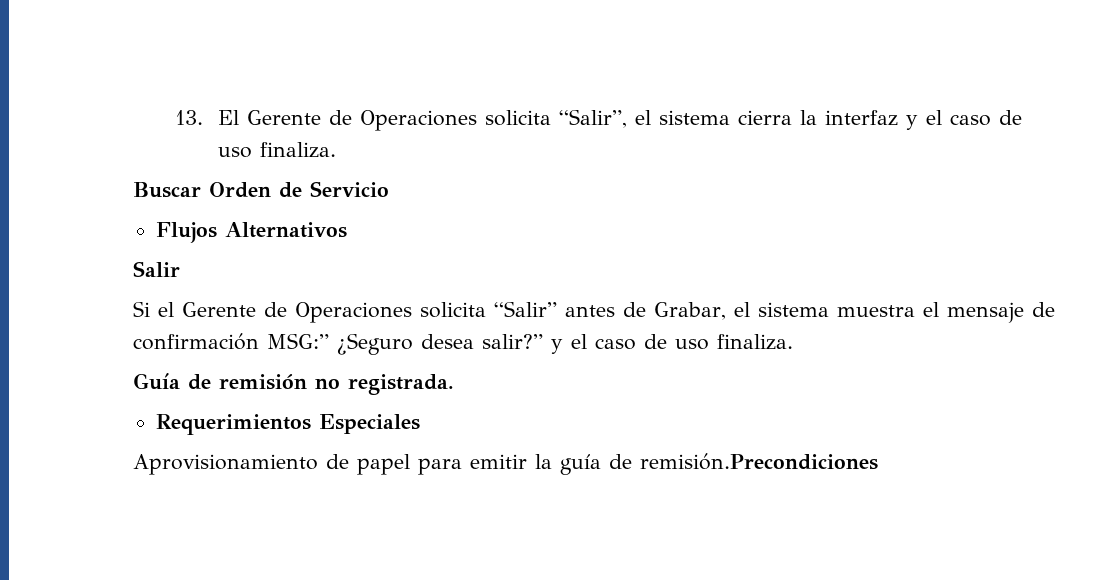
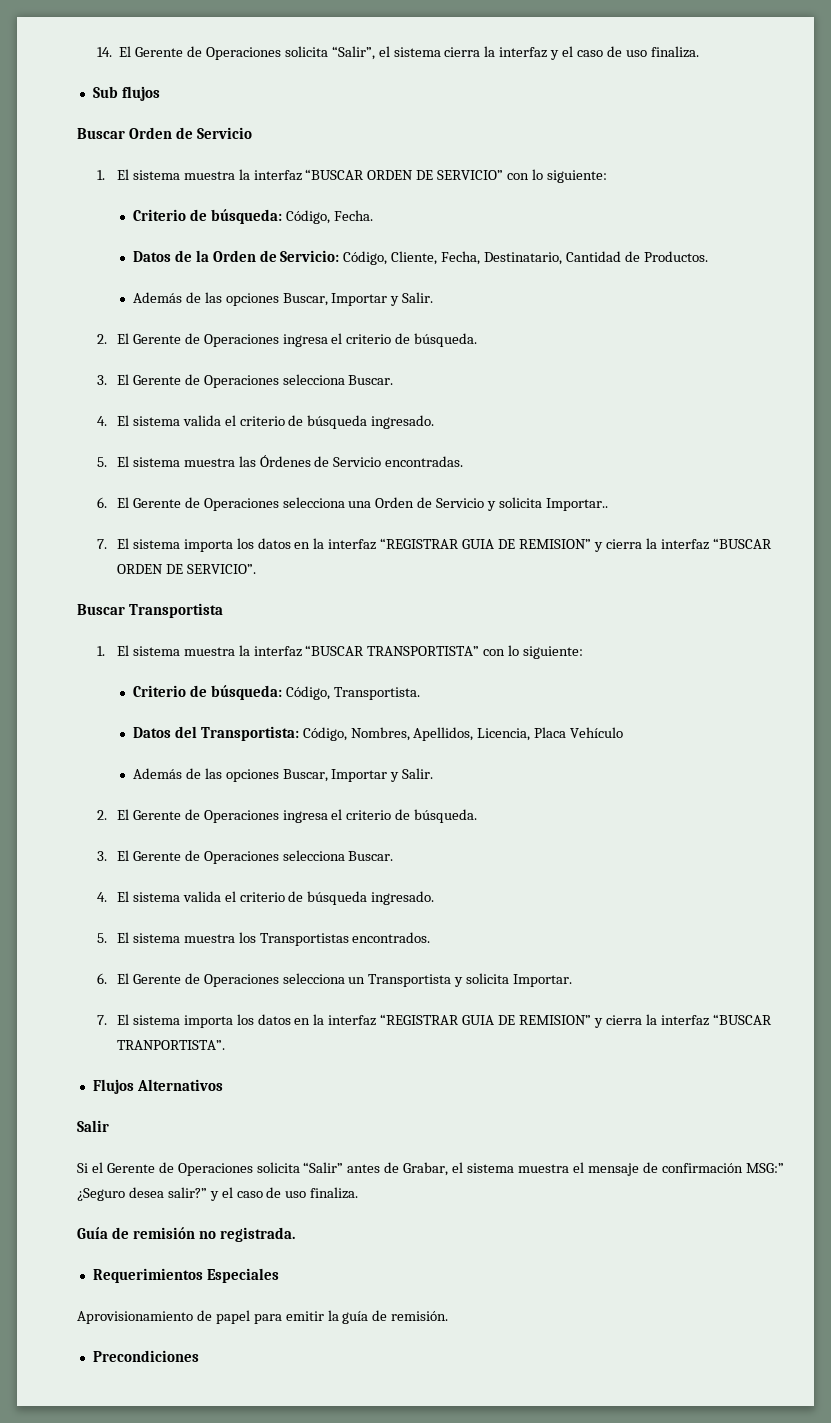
[175,110,204,125] 13. -> [96,47,112,57] 14.
(337, 150) none -> [92,86,160,101] // Sub flujos
(389, 189) none -> [96,169,607,183] [132,209,373,224] [132,250,708,265] [132,292,434,306] [96,333,478,347] [96,374,394,388] [96,415,435,429] [96,455,464,467] [96,497,608,511] [96,538,772,552] [116,564,256,574] [76,603,223,618] [96,645,584,659] [132,685,420,700] [132,726,624,741] [132,768,434,782] [96,809,478,823] [96,850,394,864] [96,891,435,905] [96,932,431,946] [96,973,573,987] [96,1014,772,1028] [116,1040,225,1050] // 1. El sistema muestra la interfaz “BUSCAR ORDEN DE SERVICIO” con lo siguiente: // Criterio de búsqueda: Código, Fecha. // Datos de la Orden de Servicio: Código, Cliente, Fecha, Destinatario, Cantidad de Productos. // Además de las opciones Buscar, Importar y Salir. // 2. El Gerente de Operaciones ingresa el criterio de búsqueda. // 3. El Gerente de Operaciones selecciona Buscar. // 4. El sistema valida el criterio de búsqueda ingresado. // 5. El sistema muestra las Órdenes de Servicio encontradas. // 6. El Gerente de Operaciones selecciona una Orden de Servicio y solicita Importar.. // 7. El sistema importa los datos en la interfaz “REGISTRAR GUIA DE REMISION” y cierra la interfaz “BUSCAR ORDEN DE SERVICIO”. // Buscar Transportista // 1. El sistema muestra la interfaz “BUSCAR TRANSPORTISTA” con lo siguiente: // Criterio de búsqueda: Código, Transportista. // Datos del Transportista: Código, Nombres, Apellidos, Licencia, Placa Vehículo // Además de las opciones Buscar, Importar y Salir. // 2. El Gerente de Operaciones ingresa el criterio de búsqueda. // 3. El Gerente de Operaciones selecciona Buscar. // 4. El sistema valida el criterio de búsqueda ingresado. // 5. El sistema muestra los Transportistas encontrados. // 6. El Gerente de Operaciones selecciona un Transportista y solicita Importar. // 7. El sistema importa los datos en la interfaz “REGISTRAR GUIA DE REMISION” y cierra la interfaz “BUSCAR TRANPORTISTA”.
[639,453,878,470] remisión.Precondiciones -> [391,1311,449,1321] [92,1350,199,1362] remisión. // Precondiciones

